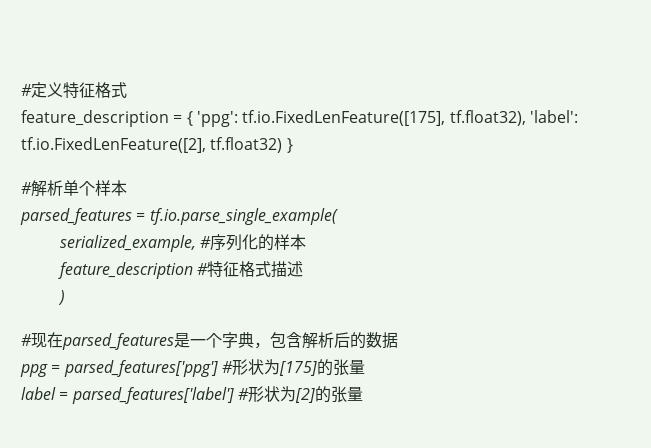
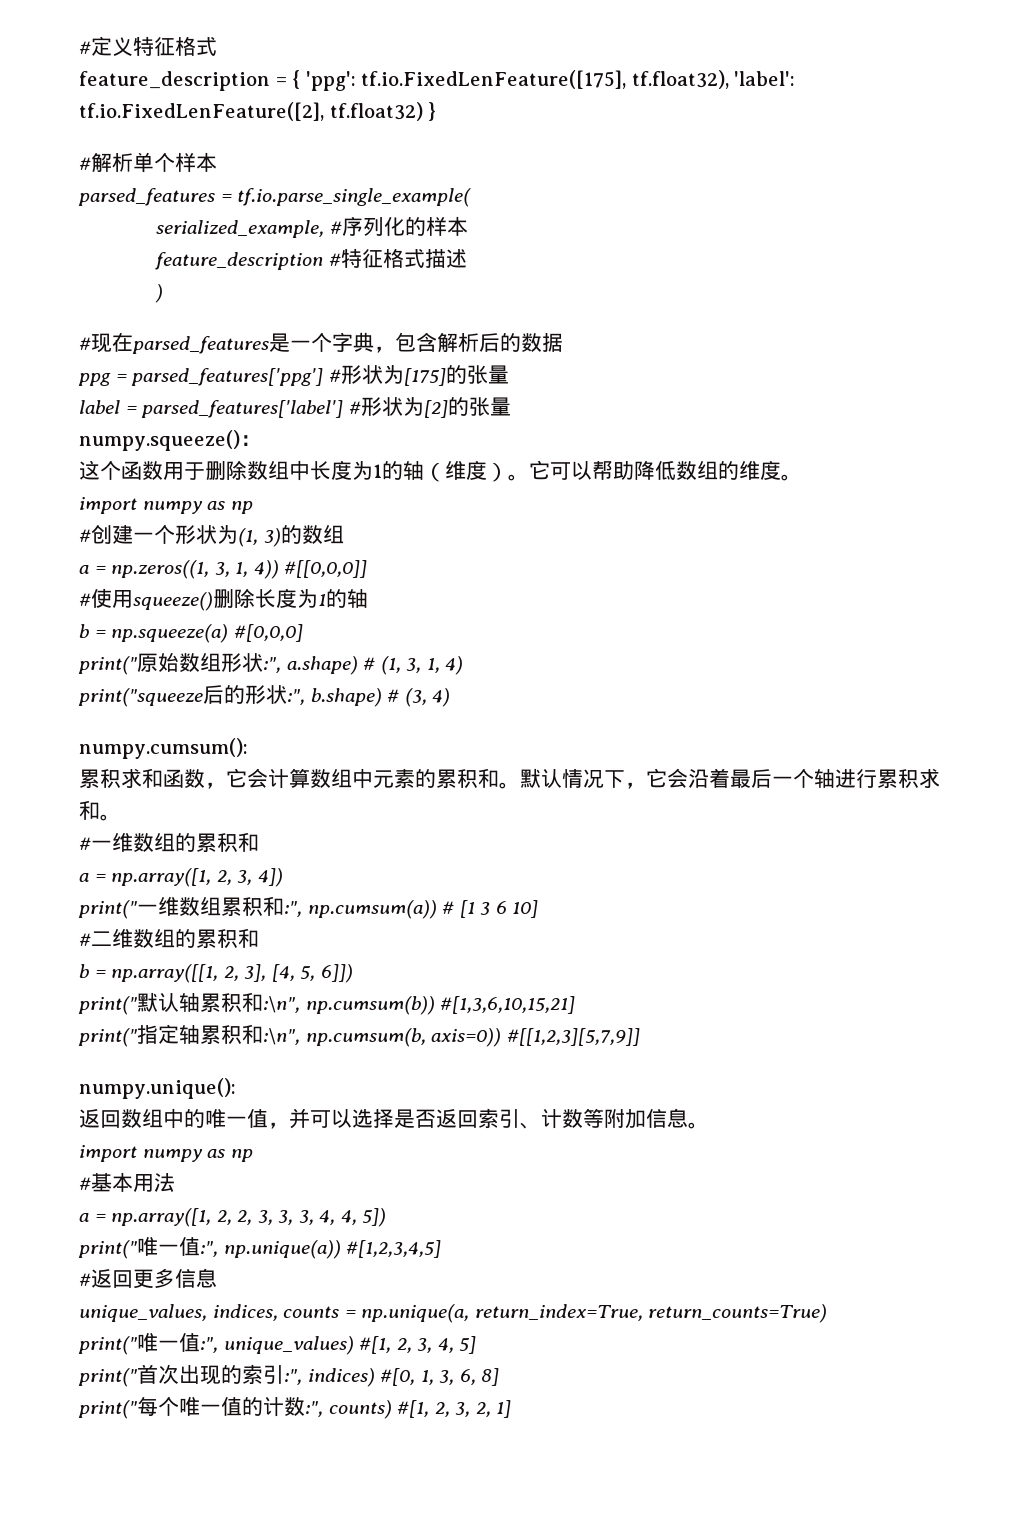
(363, 394) none -> [79,430,261,451] [79,460,802,482] [79,497,253,514] [79,524,344,547] [79,560,368,579] [79,588,368,611] [79,624,303,643] [78,652,464,675] [78,685,451,707] [79,738,248,759] [79,768,940,789] [79,800,121,821] [79,832,259,853] [79,868,283,887] [78,896,539,919] [79,928,259,949] [79,964,353,983] [78,992,576,1015] [78,1024,640,1047] [79,1078,236,1099] [79,1108,709,1129] [79,1145,253,1162] [79,1172,175,1192] [79,1208,387,1227] [78,1236,442,1259] [79,1268,217,1289] [79,1304,828,1323] [78,1332,477,1355] [78,1364,500,1387] [78,1396,512,1419] // numpy.squeeze()： // 这个函数用于删除数组中长度为1的轴（维度）。它可以帮助降低数组的维度。 // import numpy as np // #创建一个形状为(1, 3)的数组 // a = np.zeros((1, 3, 1, 4)) #[[0,0,0]] // #使用squeeze()删除长度为1的轴 // b = np.squeeze(a) #[0,0,0] // print("原始数组形状:", a.shape) # (1, 3, 1, 4) // print("squeeze后的形状:", b.shape) # (3, 4) // numpy.cumsum(): // 累积求和函数，它会计算数组中元素的累积和。默认情况下，它会沿着最后一个轴进行累积求和。 // #一维数组的累积和 // a = np.array([1, 2, 3, 4]) // print("一维数组累积和:", np.cumsum(a)) # [1 3 6 10] // #二维数组的累积和 // b = np.array([[1, 2, 3], [4, 5, 6]]) // print("默认轴累积和:\n", np.cumsum(b)) #[1,3,6,10,15,21] // print("指定轴累积和:\n", np.cumsum(b, axis=0)) #[[1,2,3][5,7,9]] // numpy.unique(): // 返回数组中的唯一值，并可以选择是否返回索引、计数等附加信息。 // import numpy as np // #基本用法 // a = np.array([1, 2, 2, 3, 3, 3, 4, 4, 5]) // print("唯一值:", np.unique(a)) #[1,2,3,4,5] // #返回更多信息 // unique_values, indices, counts = np.unique(a, return_index=True, return_counts=True) // print("唯一值:", unique_values) #[1, 2, 3, 4, 5] // print("首次出现的索引:", indices) #[0, 1, 3, 6, 8] // print("每个唯一值的计数:", counts) #[1, 2, 3, 2, 1]

